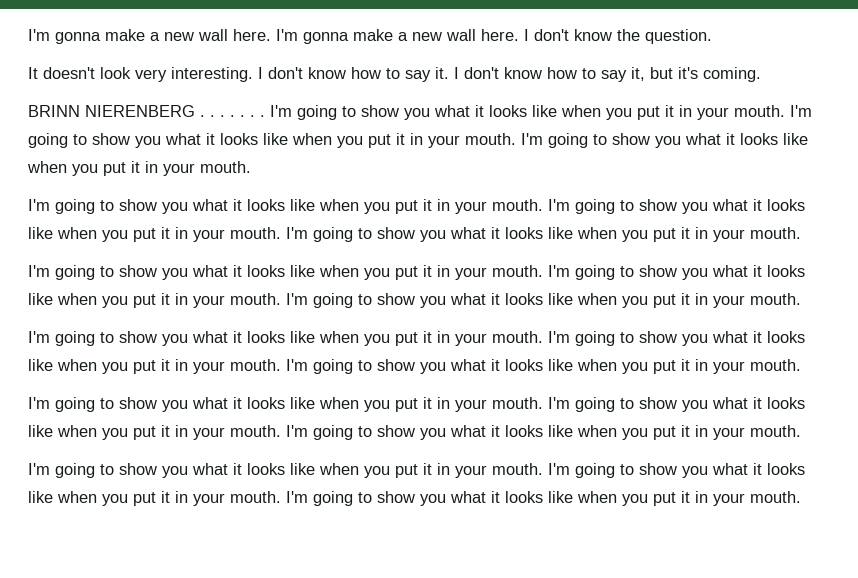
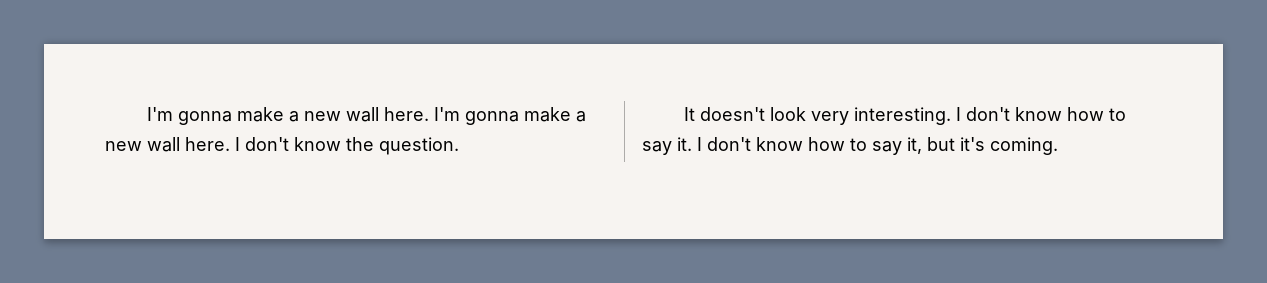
[28,105,812,120] [28,133,808,148] [27,161,251,176] [28,199,805,214] [28,227,801,242] [28,265,805,280] [28,293,801,308] [28,331,805,346] [28,359,801,374] [28,397,805,412] [28,425,801,440] [28,463,805,478] [28,491,801,506] // BRINN NIERENBERG . . . . . . . I'm going to show you what it looks like when you put it in your mouth. I'm going to show you what it looks like when you put it in your mouth. I'm going to show you what it looks like when you put it in your mouth. // I'm going to show you what it looks like when you put it in your mouth. I'm going to show you what it looks like when you put it in your mouth. I'm going to show you what it looks like when you put it in your mouth. // I'm going to show you what it looks like when you put it in your mouth. I'm going to show you what it looks like when you put it in your mouth. I'm going to show you what it looks like when you put it in your mouth. // I'm going to show you what it looks like when you put it in your mouth. I'm going to show you what it looks like when you put it in your mouth. I'm going to show you what it looks like when you put it in your mouth. // I'm going to show you what it looks like when you put it in your mouth. I'm going to show you what it looks like when you put it in your mouth. I'm going to show you what it looks like when you put it in your mouth. // I'm going to show you what it looks like when you put it in your mouth. I'm going to show you what it looks like when you put it in your mouth. I'm going to show you what it looks like when you put it in your mouth. -> (1058, 146) none

